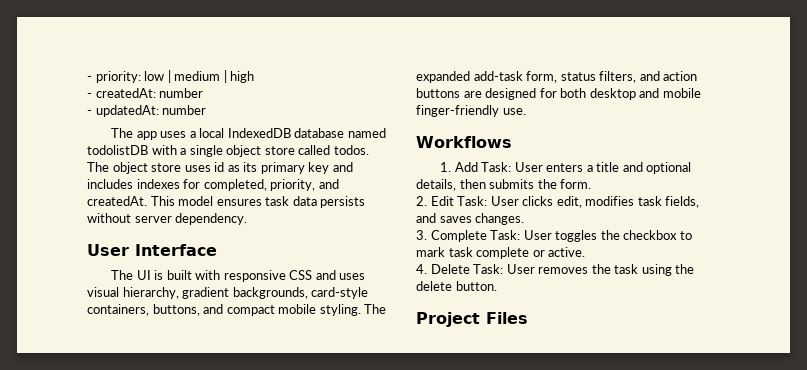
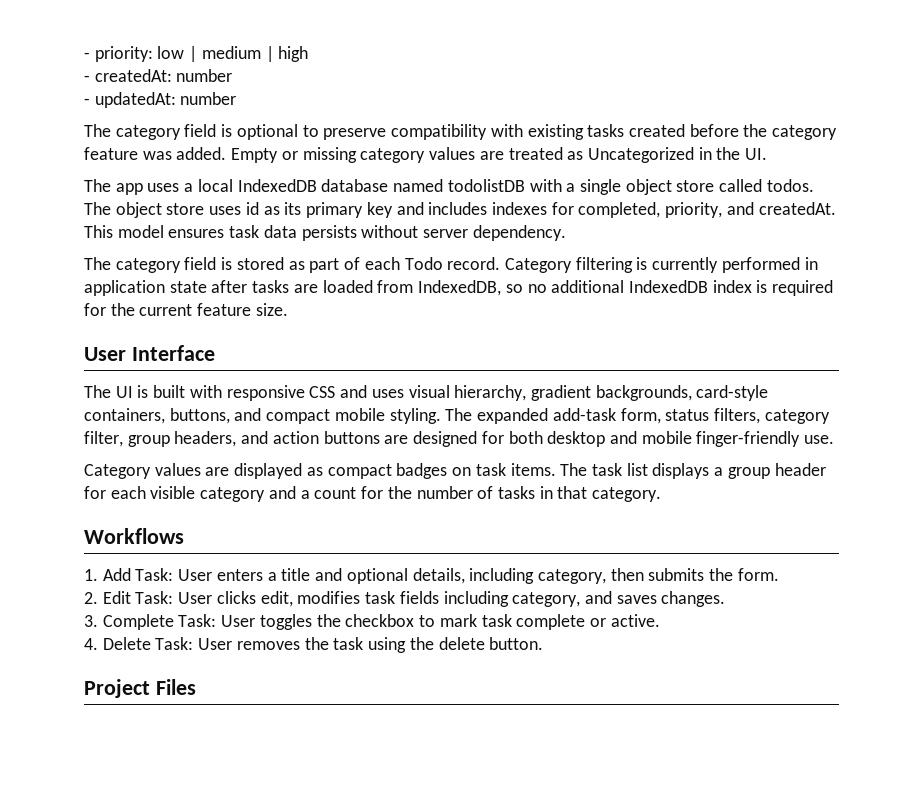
(207, 110) none -> [84,124,838,140] [84,147,768,163] // The category field is optional to preserve compatibility with existing tasks created before the category feature was added. Empty or missing category values are treated as Uncategorized in the UI.
(248, 219) none -> [84,257,818,273] [84,280,834,296] [84,303,288,316] // The category field is stored as part of each Todo record. Category filtering is currently performed in application state after tasks are loaded from IndexedDB, so no additional IndexedDB index is required for the current feature size.
(637, 77) none -> [764,409,830,424] [84,431,237,447] category filter, group headers,
(526, 111) none -> [84,463,826,479] [84,486,662,502] // Category values are displayed as compact badges on task items. The task list displays a group header for each visible category and a count for the number of tasks in that category.
(456, 185) none -> [469,568,606,584] including category,
[665,196,700,208] fields, -> [399,591,581,607] fields including category,

